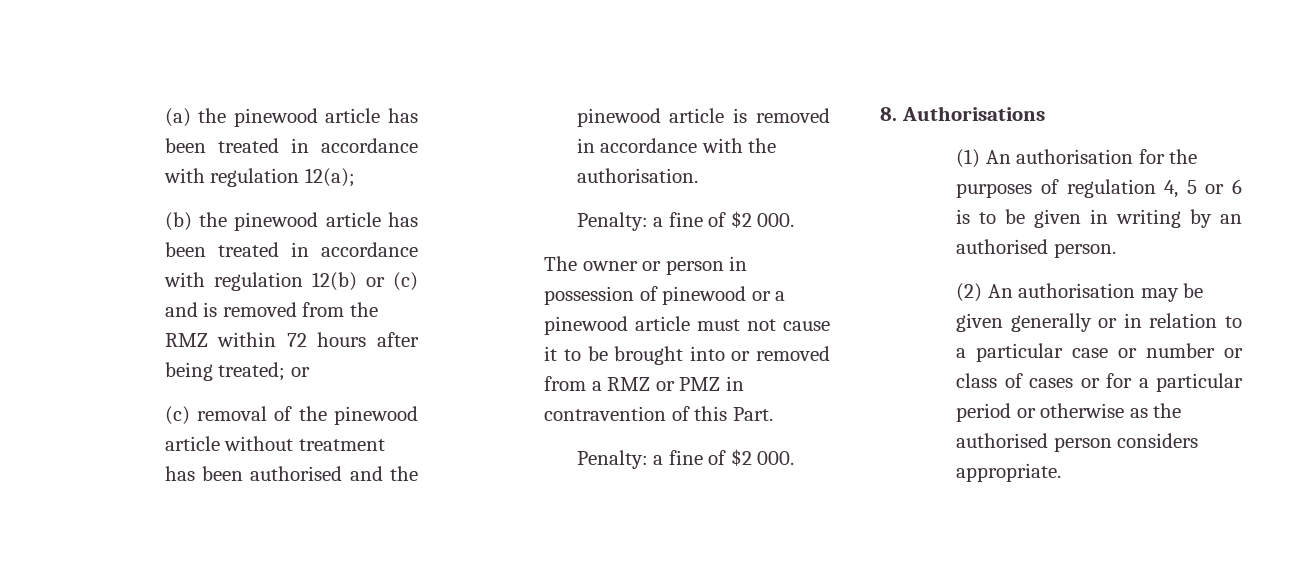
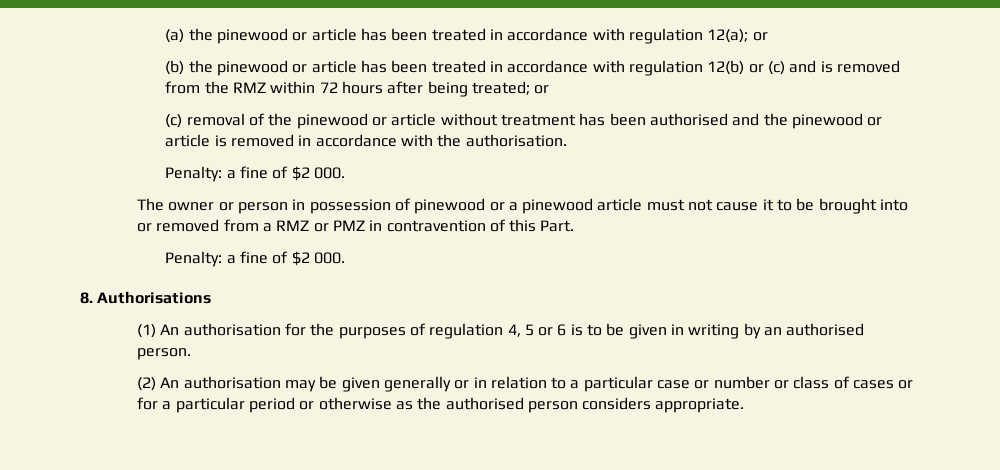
(318, 117) none -> [292,32,308,41] or
(355, 177) none -> [752,32,768,41] or
(319, 221) none -> [292,64,308,73] or
(418, 415) none -> [372,117,388,126] or
(661, 117) none -> [867,117,883,126] or

